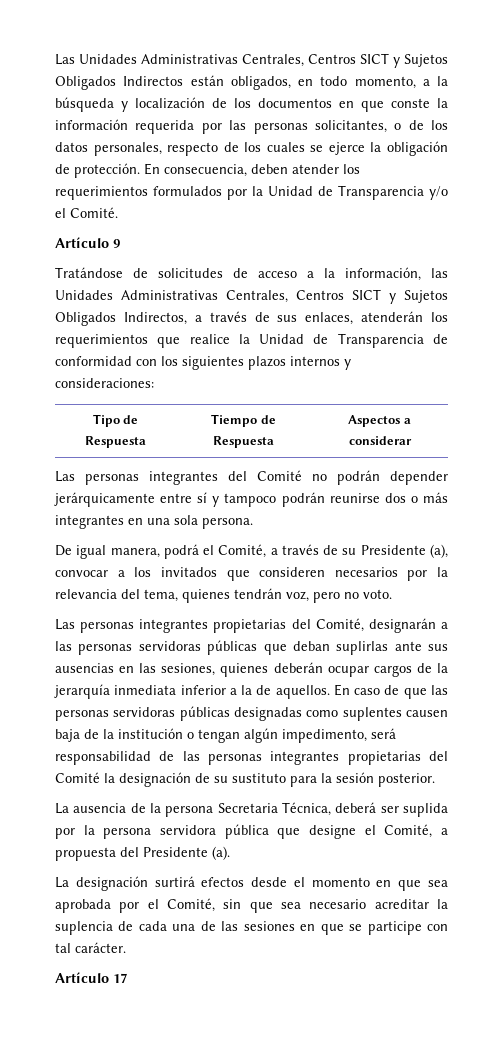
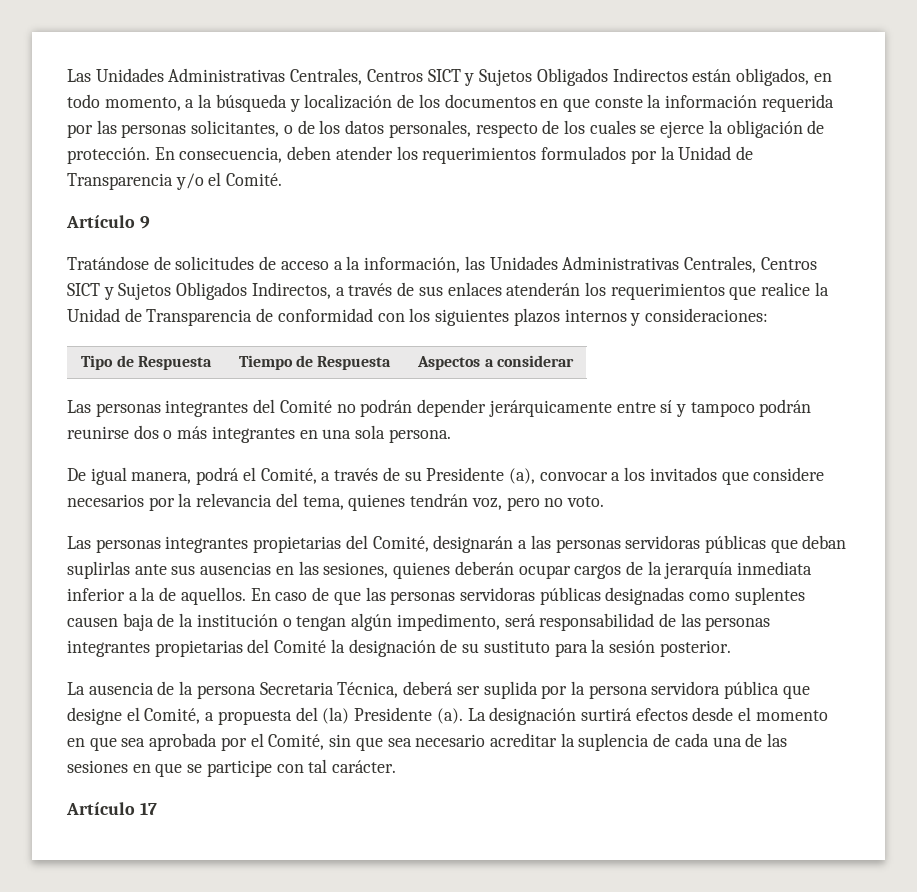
[305,312,354,325] enlaces, -> [447,282,502,296] enlaces
[259,567,326,577] consideren -> [753,467,825,481] considere
(139, 852) none -> [322,707,350,724] (la)
(230, 853) // -> (463, 716) none

